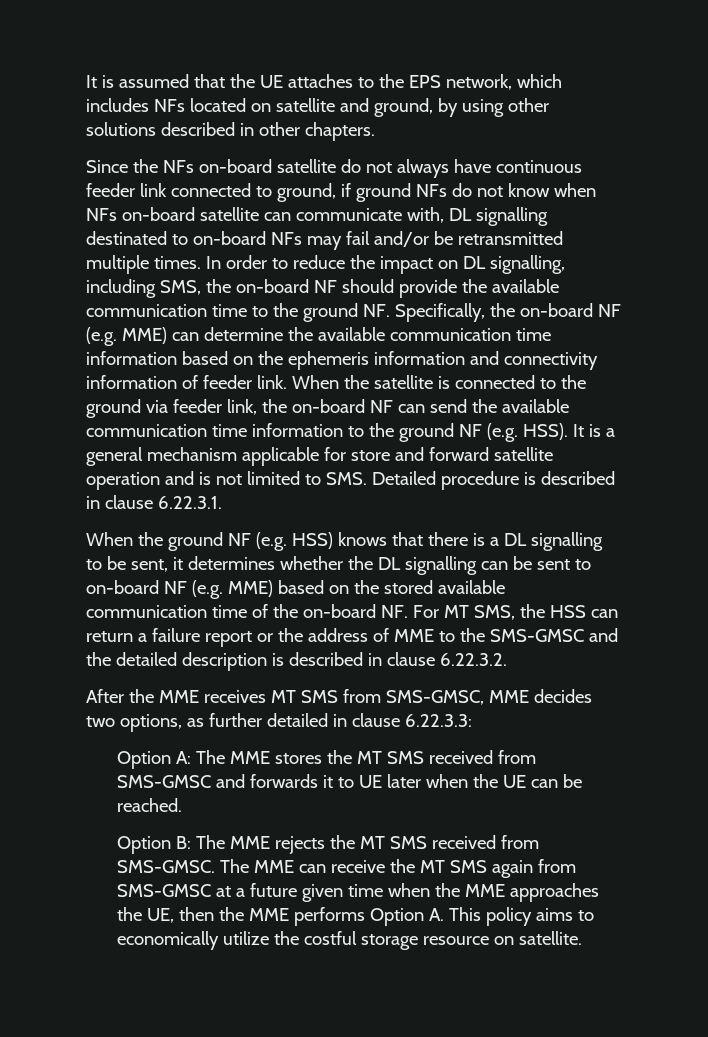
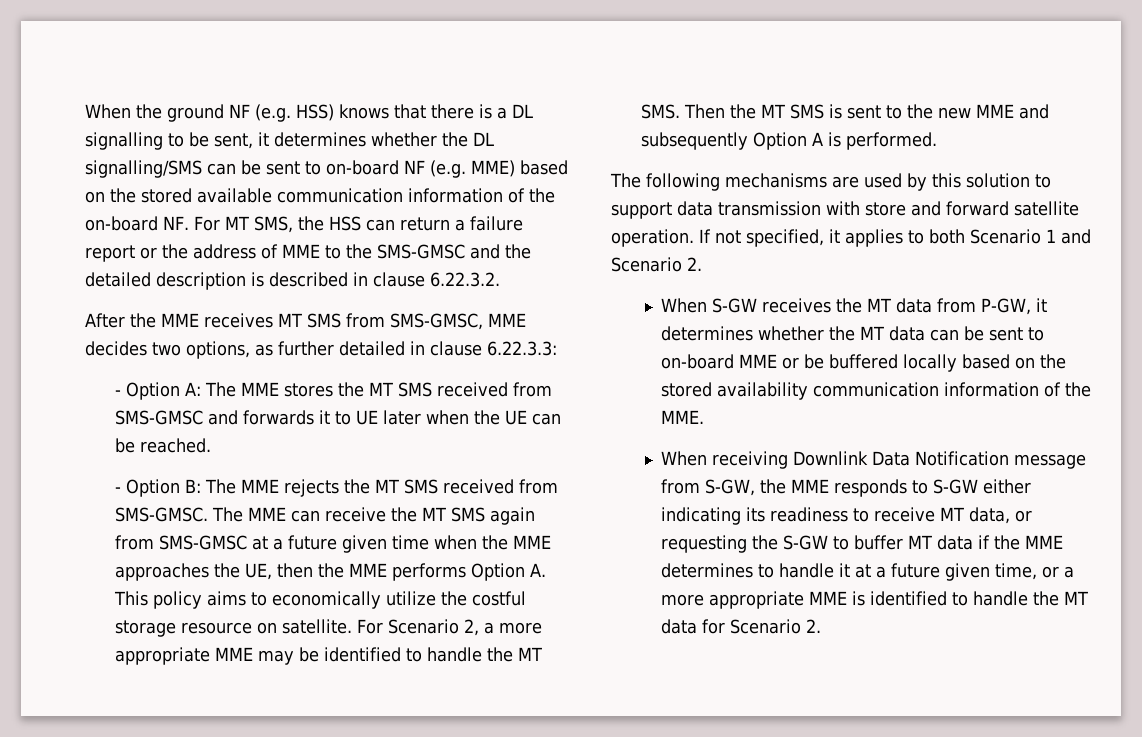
[86,74,562,90] [86,98,549,117] [86,122,375,141] [86,159,582,178] [86,183,596,202] [86,207,548,226] [86,231,563,250] [86,255,565,274] [86,279,559,298] [86,303,621,322] [86,327,551,346] [86,351,598,370] [86,375,586,389] [86,399,569,418] [86,423,615,442] [86,447,553,466] [86,471,615,490] [86,495,222,509] It is assumed that the UE attaches to the EPS network, which includes NFs located on satellite and ground, by using other solutions described in other chapters. // Since the NFs on-board satellite do not always have continuous feeder link connected to ground, if ground NFs do not know when NFs on-board satellite can communicate with, DL signalling destinated to on-board NFs may fail and/or be retransmitted multiple times. In order to reduce the impact on DL signalling, including SMS, the on-board NF should provide the available communication time to the ground NF. Specifically, the on-board NF (e.g. MME) can determine the available communication time information based on the ephemeris information and connectivity information of feeder link. When the satellite is connected to the ground via feeder link, the on-board NF can send the available communication time information to the ground NF (e.g. HSS). It is a general mechanism applicable for store and forward satellite operation and is not limited to SMS. Detailed procedure is described in clause 6.22.3.1. // -> (85, 111) none
[404,556,477,575] signalling -> [85,160,202,178] signalling/SMS
[211,605,247,618] time -> [408,188,503,203] information
(472, 720) none -> [114,390,121,396] -
(183, 805) none -> [114,487,121,493] -
(583, 938) none -> [356,619,542,636] [114,647,542,665] [640,104,1049,119] [640,132,937,150] [610,173,1051,191] [611,201,1079,219] [611,229,1091,247] [611,257,702,272] [660,298,1047,315] [660,326,1044,341] [660,354,1066,372] [660,382,1091,400] [660,410,704,424] [660,451,1086,469] [660,479,1031,497] [660,507,1032,525] [660,535,1063,553] [660,563,1074,581] [660,591,1088,609] [660,619,821,634] For Scenario 2, a more appropriate MME may be identified to handle the MT SMS. Then the MT SMS is sent to the new MME and subsequently Option A is performed. // The following mechanisms are used by this solution to support data transmission with store and forward satellite operation. If not specified, it applies to both Scenario 1 and Scenario 2. // When S-GW receives the MT data from P-GW, it determines whether the MT data can be sent to on-board MME or be buffered locally based on the stored availability communication information of the MME. // When receiving Downlink Data Notification message from S-GW, the MME responds to S-GW either indicating its readiness to receive MT data, or requesting the S-GW to buffer MT data if the MME determines to handle it at a future given time, or a more appropriate MME is identified to handle the MT data for Scenario 2.

